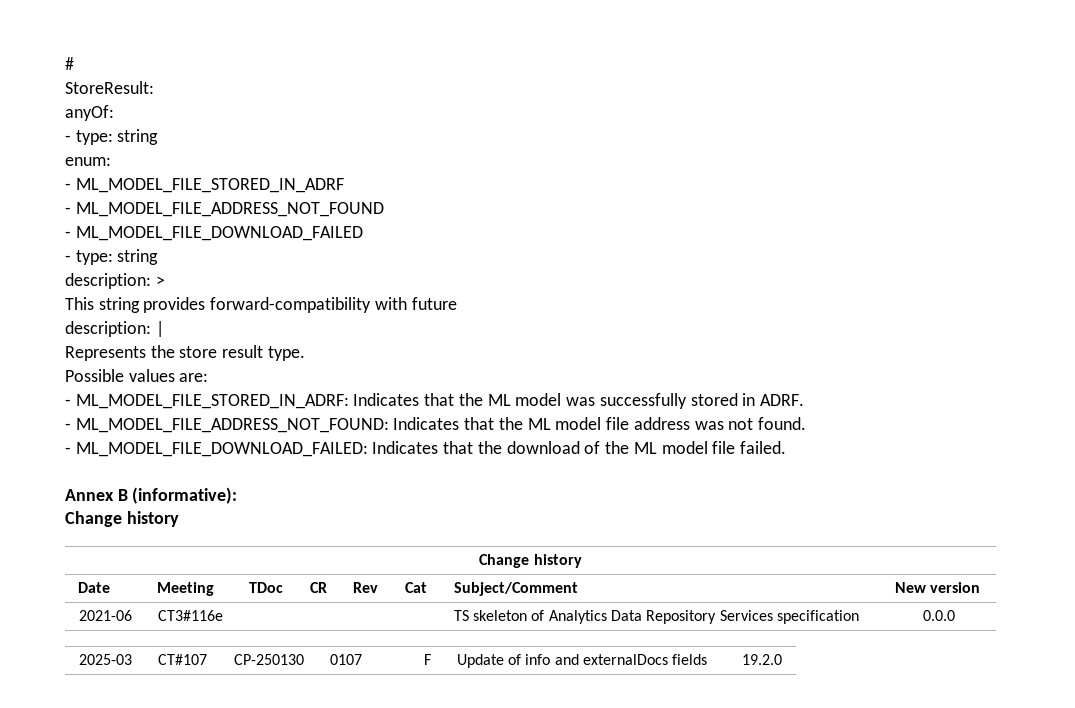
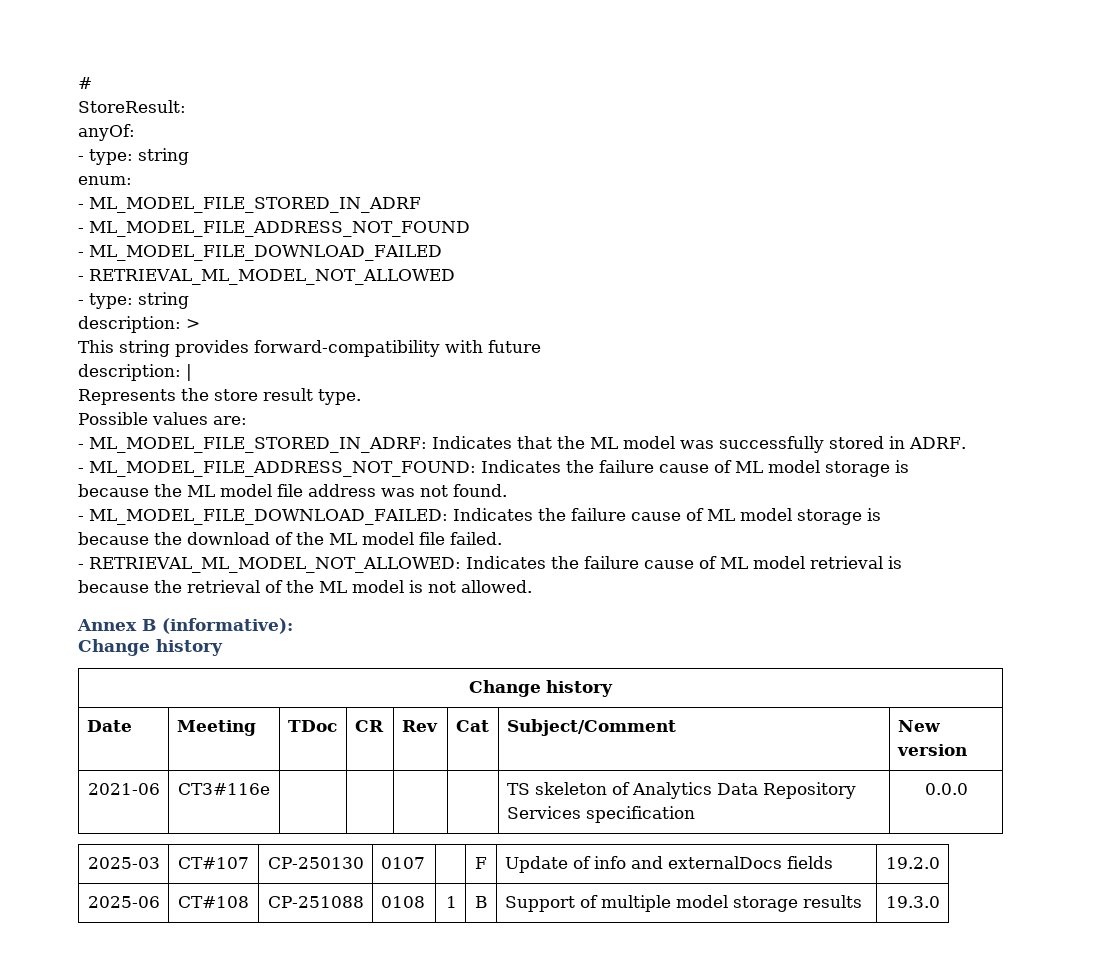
(363, 233) none -> [78,269,455,285] // - RETRIEVAL_ML_MODEL_NOT_ALLOWED
[464,417,495,430] that -> [566,460,909,477] [78,484,149,497] the failure cause of ML model storage is // because
[443,441,474,454] that -> [537,508,881,525] [78,532,149,545] the failure cause of ML model storage is // because
(786, 447) none -> [78,556,902,573] [78,580,532,593] // - RETRIEVAL_ML_MODEL_NOT_ALLOWED: Indicates the failure cause of ML model retrieval is // because the retrieval of the ML model is not allowed.
(782, 659) none -> [87,896,160,908] [178,896,249,908] [267,896,364,908] [380,896,425,908] [446,896,458,908] [474,896,488,908] [504,895,862,912] [885,896,940,908] // 2025-06 | CT#108 | CP-251088 | 0108 | 1 | B | Support of multiple model storage results | 19.3.0

